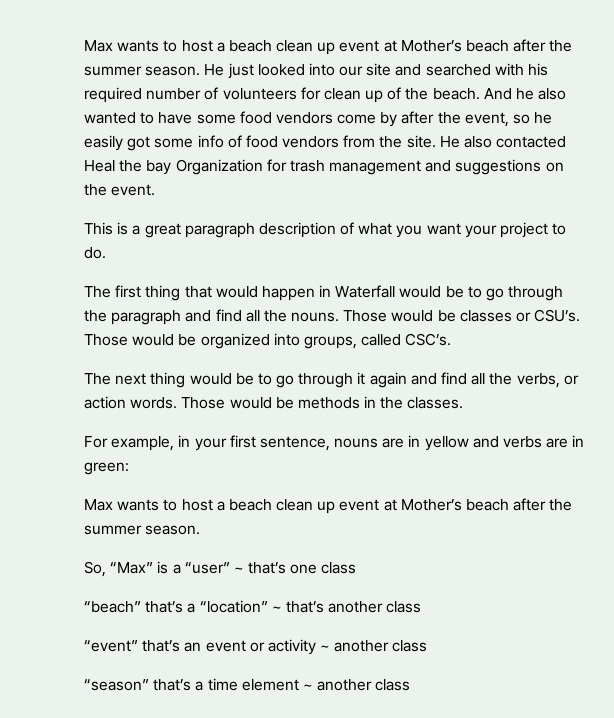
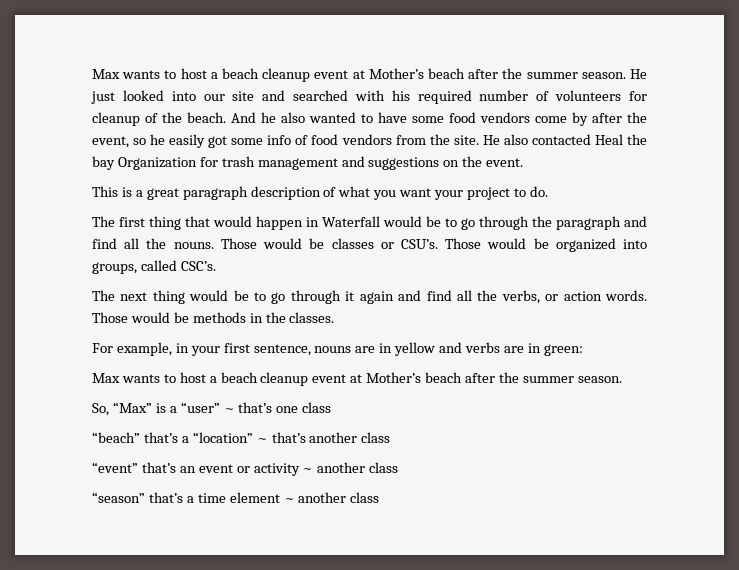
[84,40,336,55] Max wants to host a beach clean up -> [92,68,311,82] Max wants to host a beach cleanup
[323,88,384,103] clean up -> [92,112,140,126] cleanup
[276,499,336,514] clean up -> [260,372,309,386] cleanup

